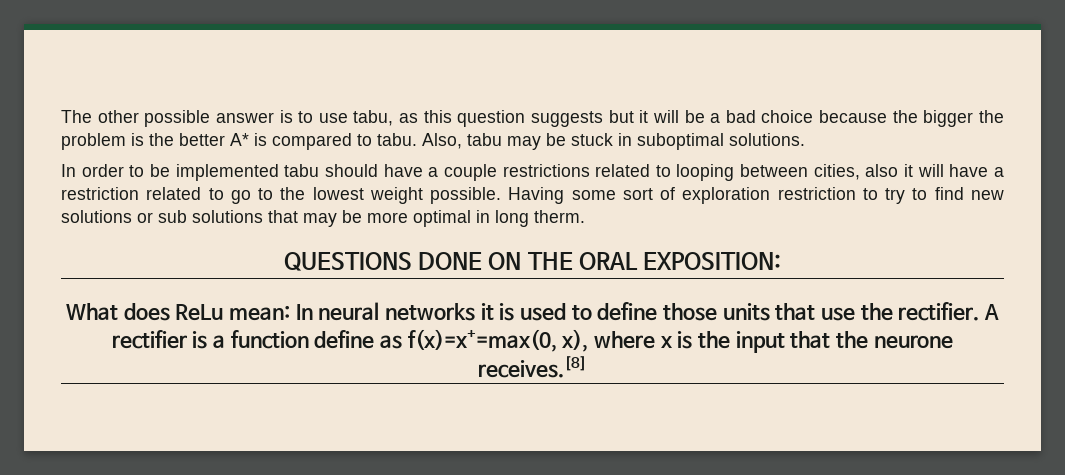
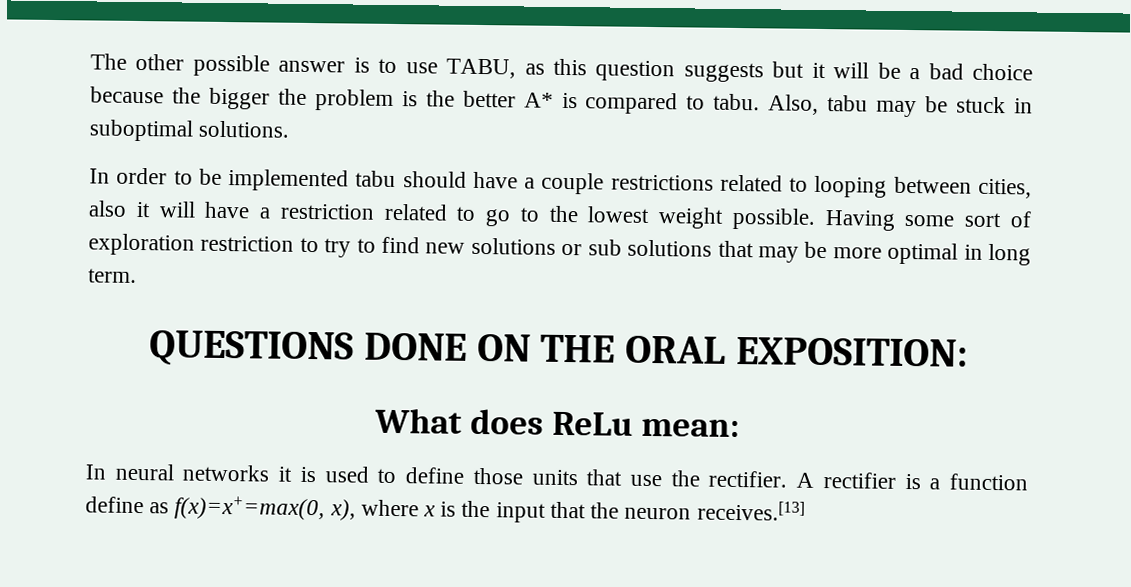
[353,110,394,126] tabu, -> [446,58,517,79] TABU,
[534,210,585,223] therm. -> [88,268,137,283] term.
(290, 313) none -> (741, 428) //
[873,335,954,349] [478,356,587,378] neurone receives.[8] -> [624,500,805,521] neuron receives.[13]

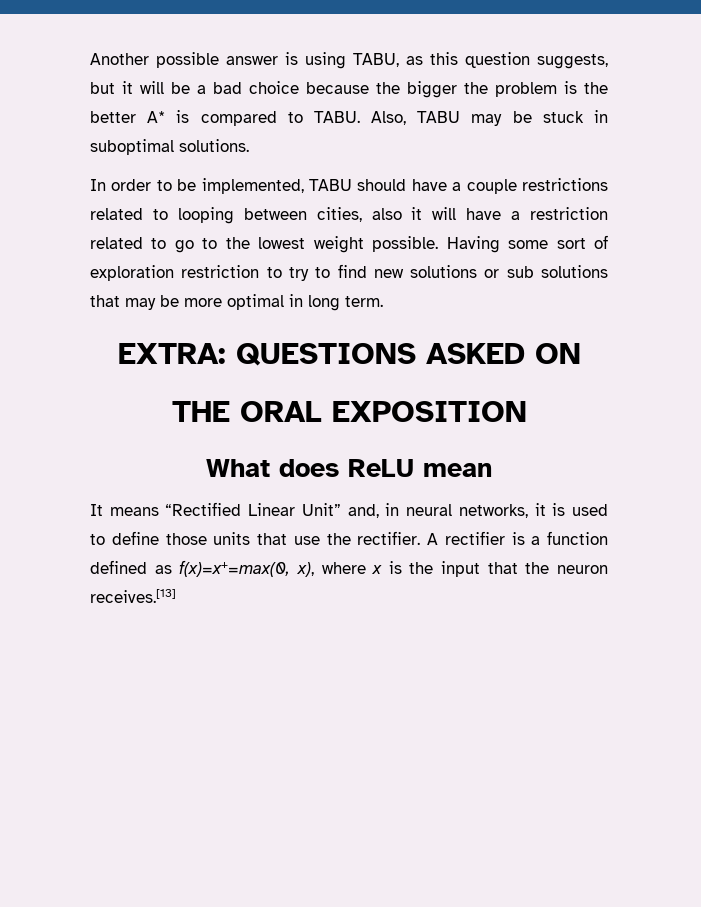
[90,53,185,71] The other -> [90,53,149,65] Another
[378,58,438,74] to use -> [305,52,346,69] using
[683,62,764,83] suggests -> [537,54,608,69] suggests,
[713,93,869,115] tabu. Also, tabu -> [313,111,461,125] TABU. Also, TABU
[228,169,397,192] implemented tabu -> [201,178,352,194] implemented, TABU
[149,330,467,368] QUESTIONS DONE -> [117,343,525,366] EXTRA: QUESTIONS ASKED
(531, 347) none -> (581, 353) //
[736,337,968,367] EXPOSITION: -> [331,401,527,422] EXPOSITION
[552,411,741,438] [85,463,270,482] ReLu mean: // In neural networks -> [348,459,492,477] [90,502,528,518] ReLU mean // It means “Rectified Linear Unit” and, in neural networks,
[85,496,144,514] define -> [90,560,147,574] defined

